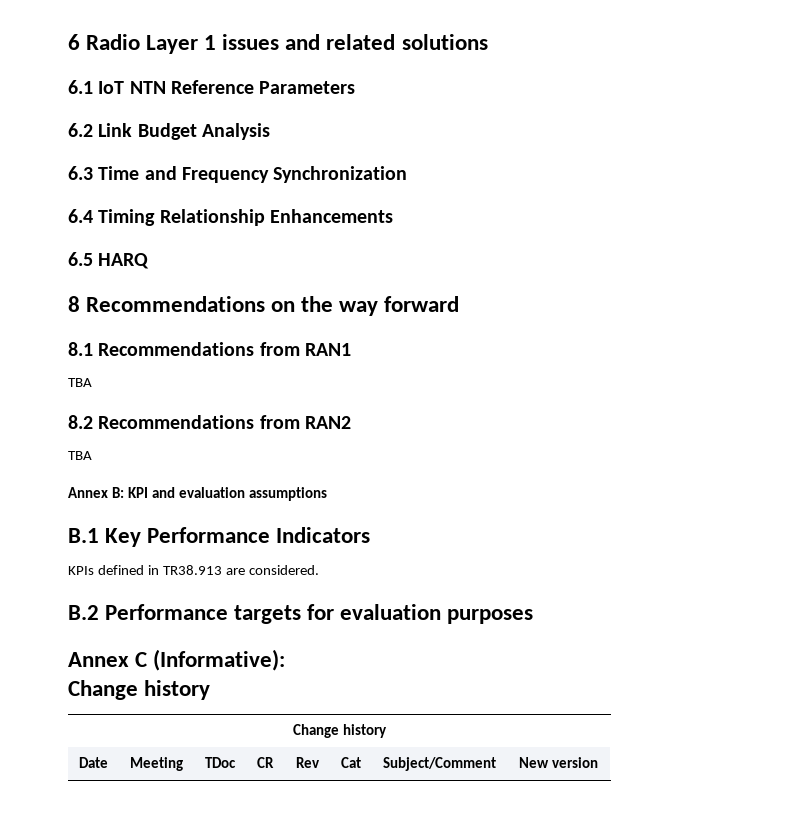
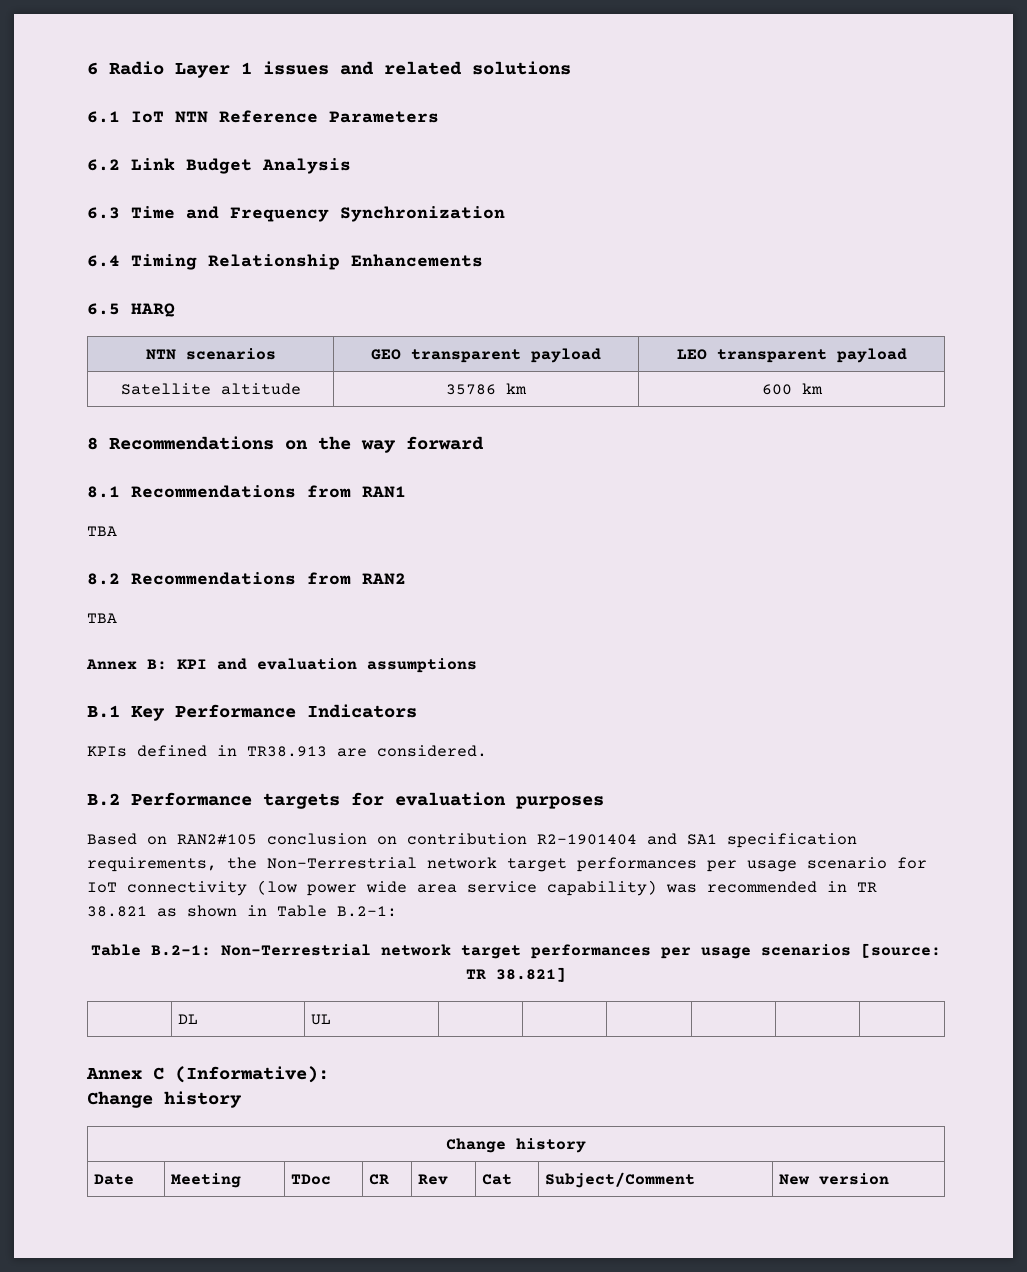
(150, 261) none -> [145,348,276,360] [371,348,601,363] [676,348,907,363] [120,383,301,395] [446,383,527,395] [761,383,823,395] // NTN scenarios | GEO transparent payload | LEO transparent payload // Satellite altitude | 35786 km | 600 km
(534, 616) none -> [87,833,857,848] [87,857,927,872] [87,880,877,896] [87,905,397,917] [91,943,941,959] [466,967,566,982] [177,1014,198,1024] [310,1014,331,1025] // Based on RAN2#105 conclusion on contribution R2-1901404 and SA1 specification requirements, the Non-Terrestrial network target performances per usage scenario for IoT connectivity (low power wide area service capability) was recommended in TR 38.821 as shown in Table B.2-1: // Table B.2-1: Non-Terrestrial network target performances per usage scenarios [source: TR 38.821] // | DL | UL | | | | | |

